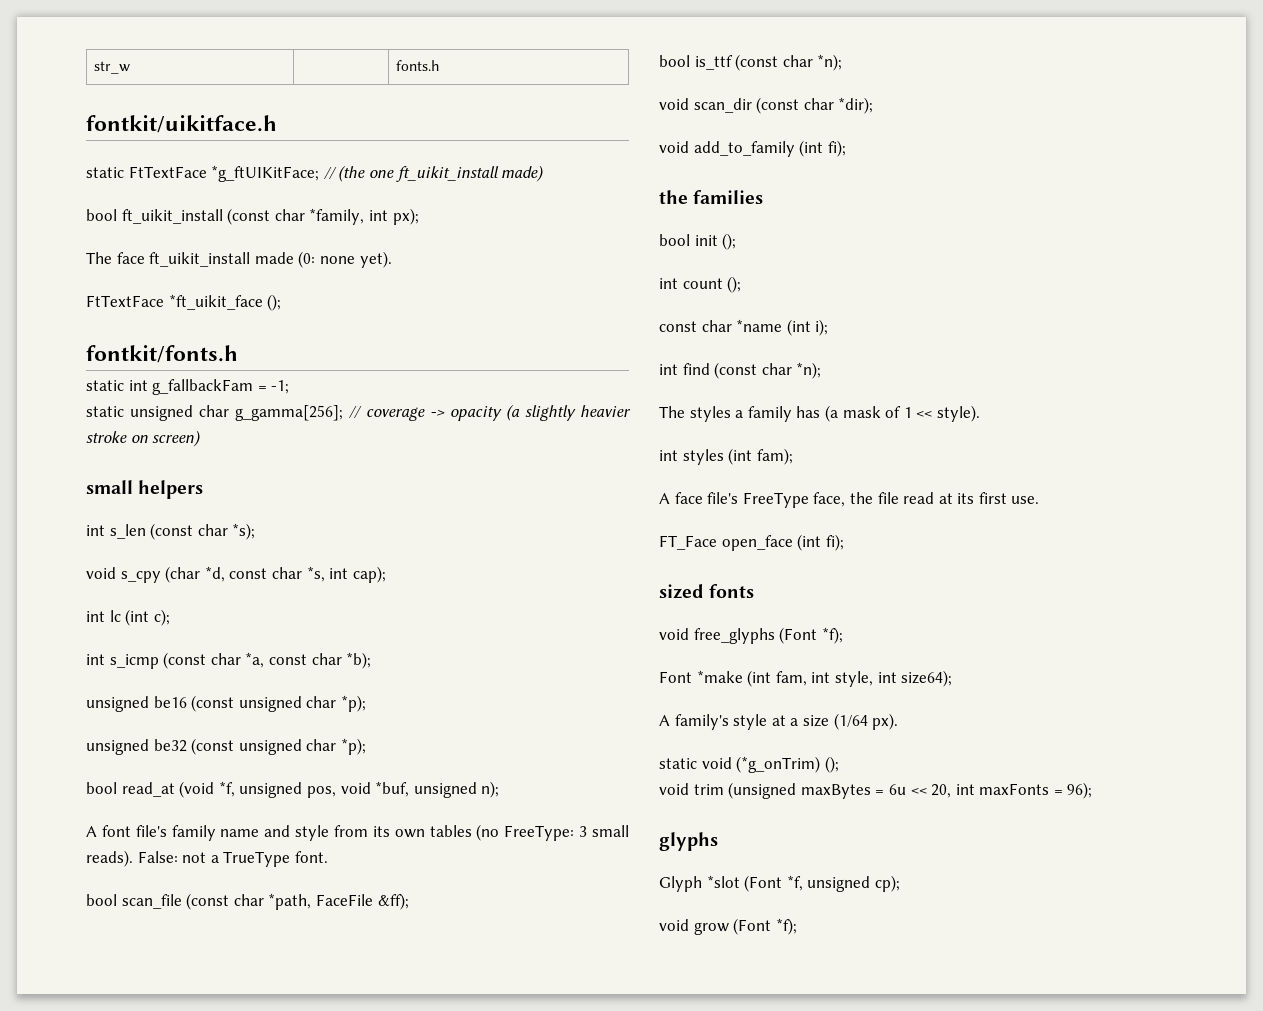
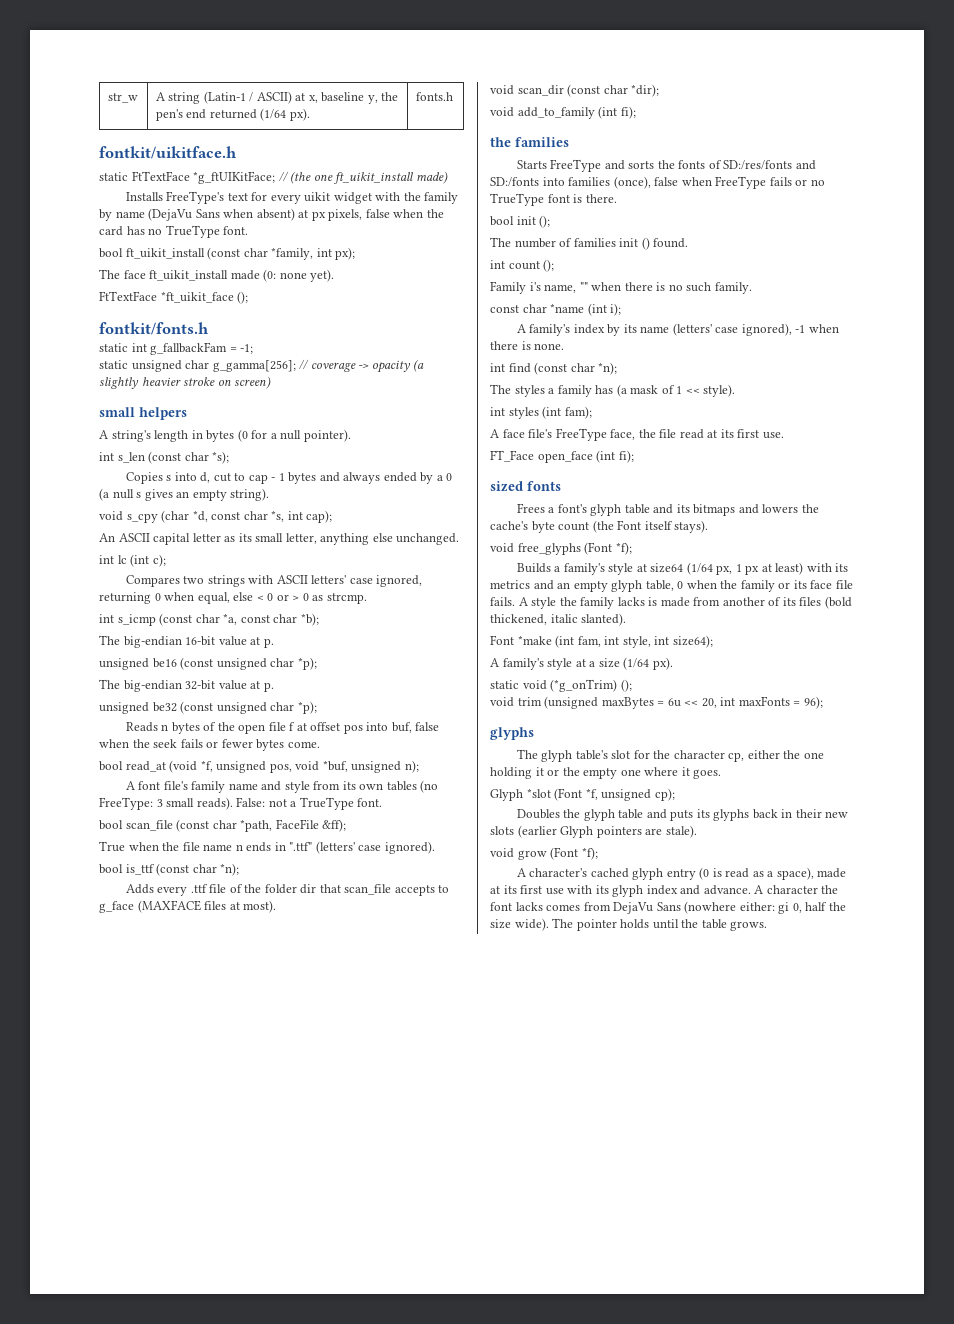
(130, 67) none -> [155,91,399,104] [155,108,310,121] A string (Latin-1 / ASCII) at x, baseline y, the pen's end returned (1/64 px).
(545, 173) none -> [125,191,459,204] [99,208,444,221] [99,225,249,238] // Installs FreeType's text for every uikit widget with the family by name (DejaVu Sans when absent) at px pixels, false when the card has no TrueType font.
(204, 489) none -> [99,429,351,442] // A string's length in bytes (0 for a null pointer).
(256, 531) none -> [125,472,453,484] [99,488,270,501] // Copies s into d, cut to cap - 1 bytes and always ended by a 0 (a null s gives an empty string).
[86,609,170,626] int lc (int c); -> [99,533,460,545] [99,554,166,567] [125,575,423,587] [99,592,367,604] An ASCII capital letter as its small letter, anything else unchanged. // int lc (int c); // Compares two strings with ASCII letters' case ignored, returning 0 when equal, else < 0 or > 0 as strcmp.
(372, 660) none -> [99,635,274,648] // The big-endian 16-bit value at p.
(366, 703) none -> [99,679,274,692] // The big-endian 32-bit value at p.
(366, 746) none -> [125,722,440,734] [99,739,320,751] // Reads n bytes of the open file f at offset pos into buf, false when the seek fails or fewer bytes come.
(409, 901) none -> [99,841,435,854] // True when the file name n ends in ".ttf" (letters' case ignored).
(843, 62) none -> [125,884,450,896] [99,900,277,913] // Adds every .ttf file of the folder dir that scan_file accepts to g_face (MAXFACE files at most).
[659,233,737,250] [659,276,742,293] bool init (); // int count (); -> [516,159,816,172] [490,176,825,189] [490,193,617,206] [490,215,551,228] [490,237,689,250] [490,259,555,272] [490,281,752,294] Starts FreeType and sorts the fonts of SD:/res/fonts and SD:/fonts into families (once), false when FreeType fails or no TrueType font is there. // bool init (); // The number of families init () found. // int count (); // Family i's name, "" when there is no such family.
(829, 327) none -> [516,323,839,336] [490,341,565,350] // A family's index by its name (letters' case ignored), -1 when there is none.
[659,627,843,644] void free_glyphs (Font *f); -> [516,503,819,516] [490,520,709,533] [490,542,632,555] [516,562,849,575] [490,580,853,592] [490,596,852,609] [490,613,627,626] Frees a font's glyph table and its bitmaps and lowers the cache's byte count (the Font itself stays). // void free_glyphs (Font *f); // Builds a family's style at size64 (1/64 px, 1 px at least) with its metrics and an empty glyph table, 0 when the family or its face file fails. A style the family lacks is made from another of its files (bold thickened, italic slanted).
(718, 841) none -> [516,749,824,762] [490,767,722,779] // The glyph table's slot for the character cp, either the one holding it or the empty one where it goes.
[659,918,797,935] void grow (Font *f); -> [516,809,849,821] [490,825,697,838] [490,847,598,860] [516,867,847,880] [490,885,839,897] [490,901,846,914] [490,918,768,931] Doubles the glyph table and puts its glyphs back in their new slots (earlier Glyph pointers are stale). // void grow (Font *f); // A character's cached glyph entry (0 is read as a space), made at its first use with its glyph index and advance. A character the font lacks comes from DejaVu Sans (nowhere either: gi 0, half the size wide). The pointer holds until the table grows.

